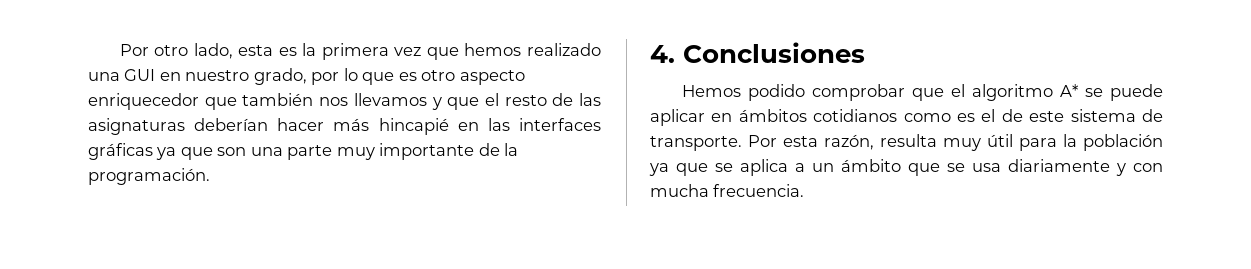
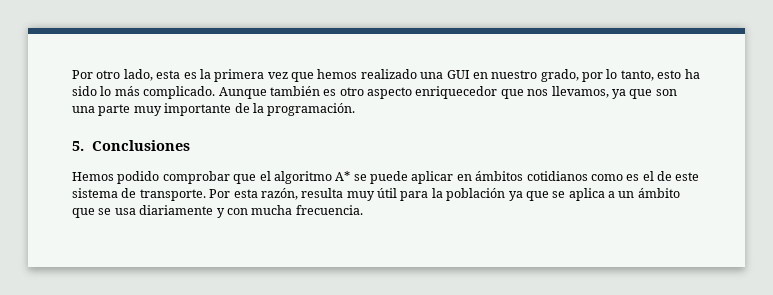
[362,72,395,85] que -> [620,69,700,81] [72,86,320,99] tanto, esto ha sido lo más complicado. Aunque también
[242,93,601,110] [88,118,602,135] [88,143,153,160] también nos llevamos y que el resto de las asignaturas deberían hacer más hincapié en las interfaces gráficas -> [527,86,609,98] nos llevamos,
[650,45,675,63] 4. -> [72,141,84,151] 5.

